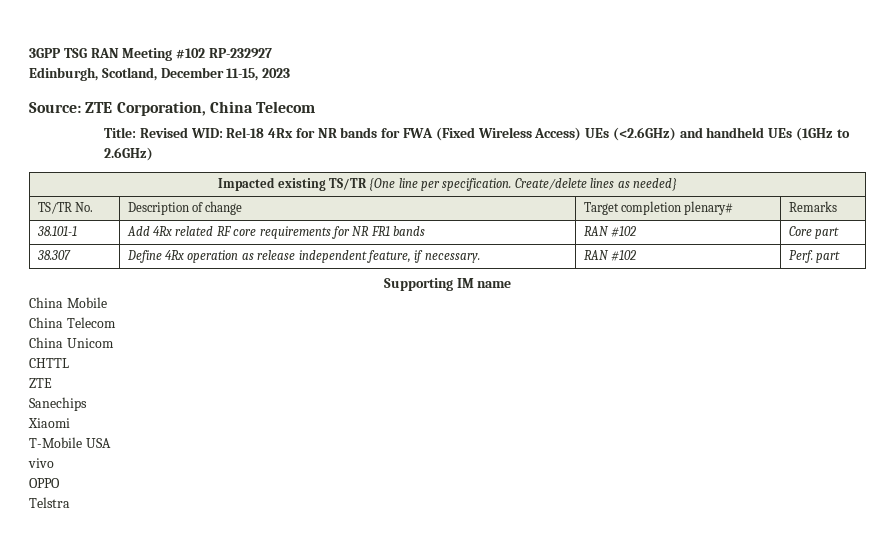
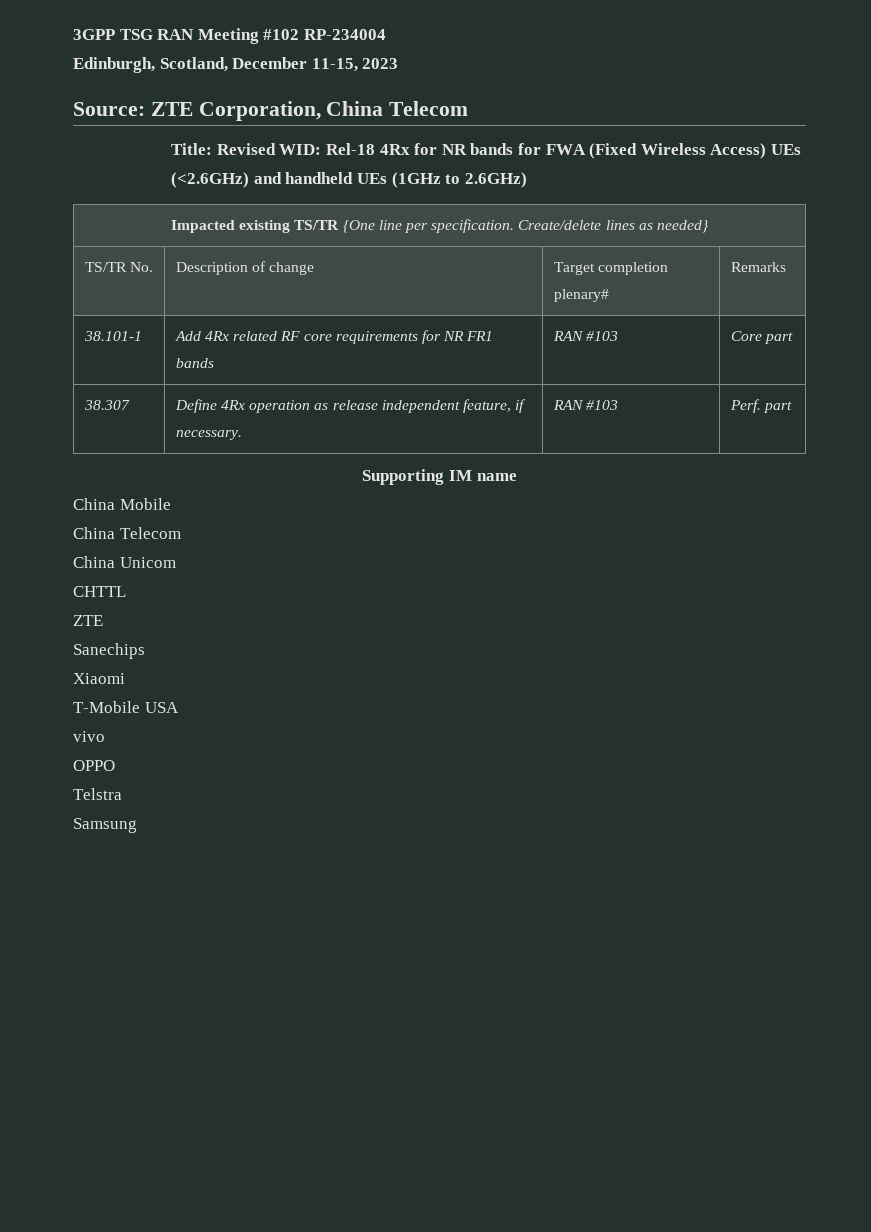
[208,48,272,58] RP-232927 -> [303,29,386,40] RP-234004
[611,226,637,237] #102 -> [586,331,619,341] #103
[611,250,637,261] #102 -> [586,400,619,410] #103
(70, 502) none -> [73,818,137,833] // Samsung

